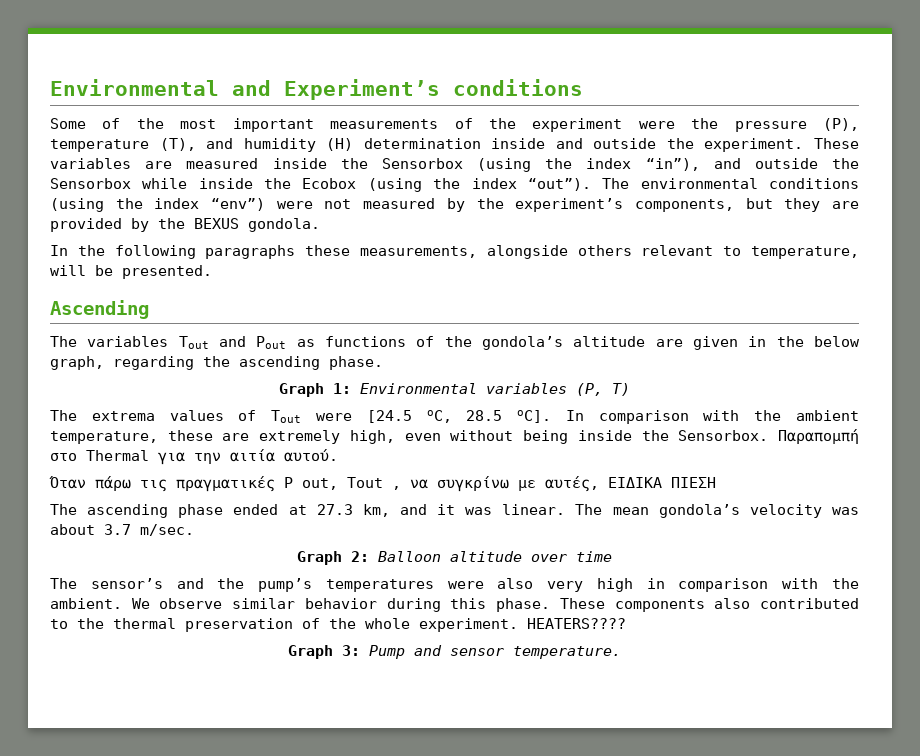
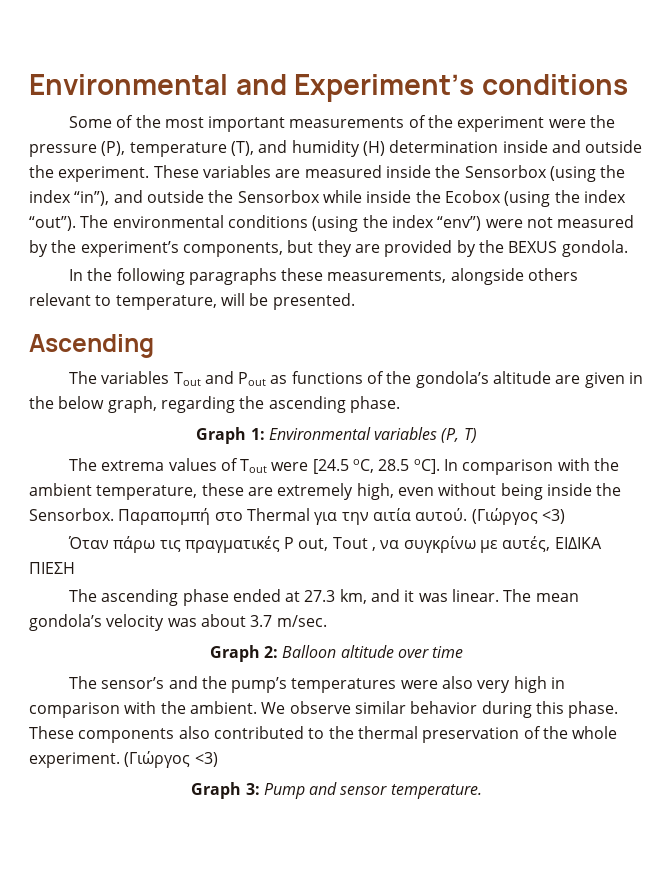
(338, 455) none -> [471,508,565,525] (Γιώργος <3)
[527,618,626,629] HEATERS???? -> [124,751,218,768] (Γιώργος <3)

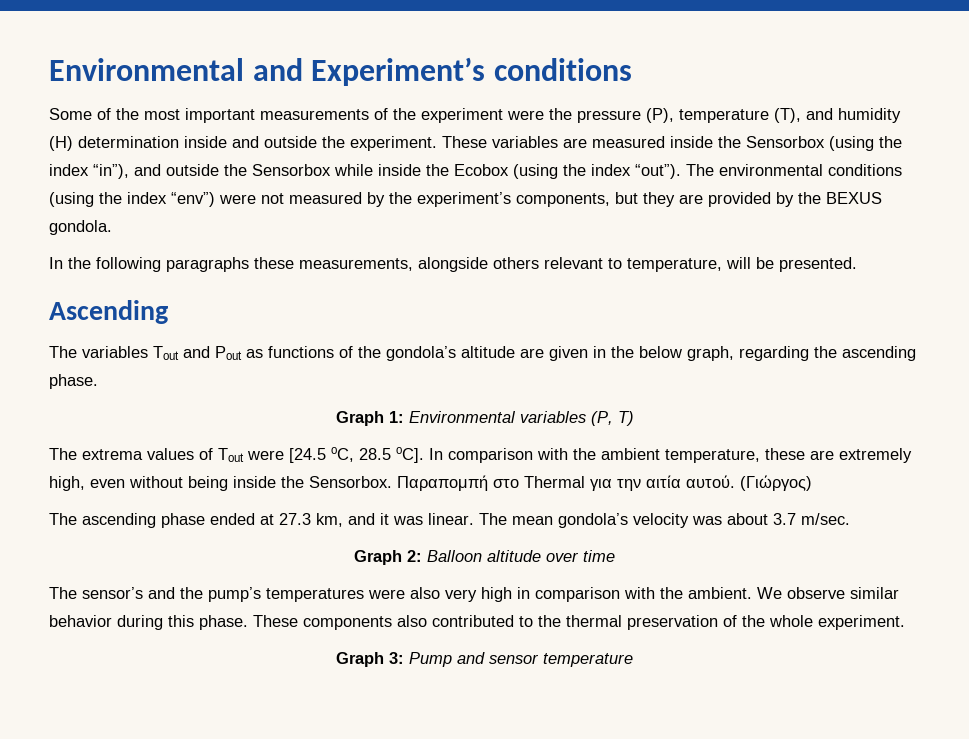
[471,508,565,525] [67,536,602,553] [29,562,75,574] (Γιώργος <3) // Όταν πάρω τις πραγματικές P out, Tout , να συγκρίνω με αυτές, ΕΙΔΙΚΑ ΠΙΕΣΗ -> [740,475,812,491] (Γιώργος)
[124,751,218,768] (Γιώργος <3) -> (905, 622) none
[390,784,482,799] temperature. -> [543,653,633,667] temperature

